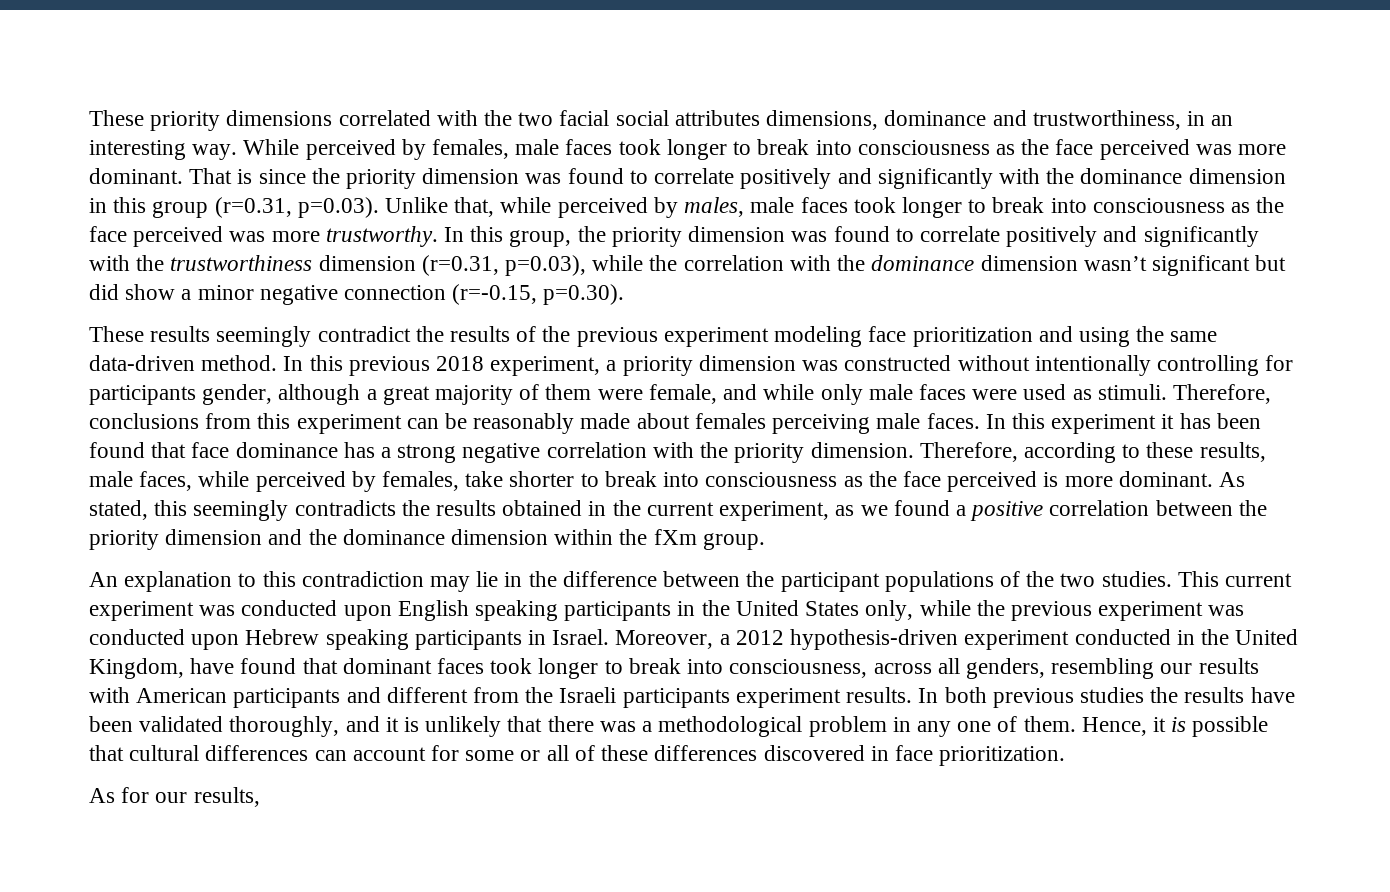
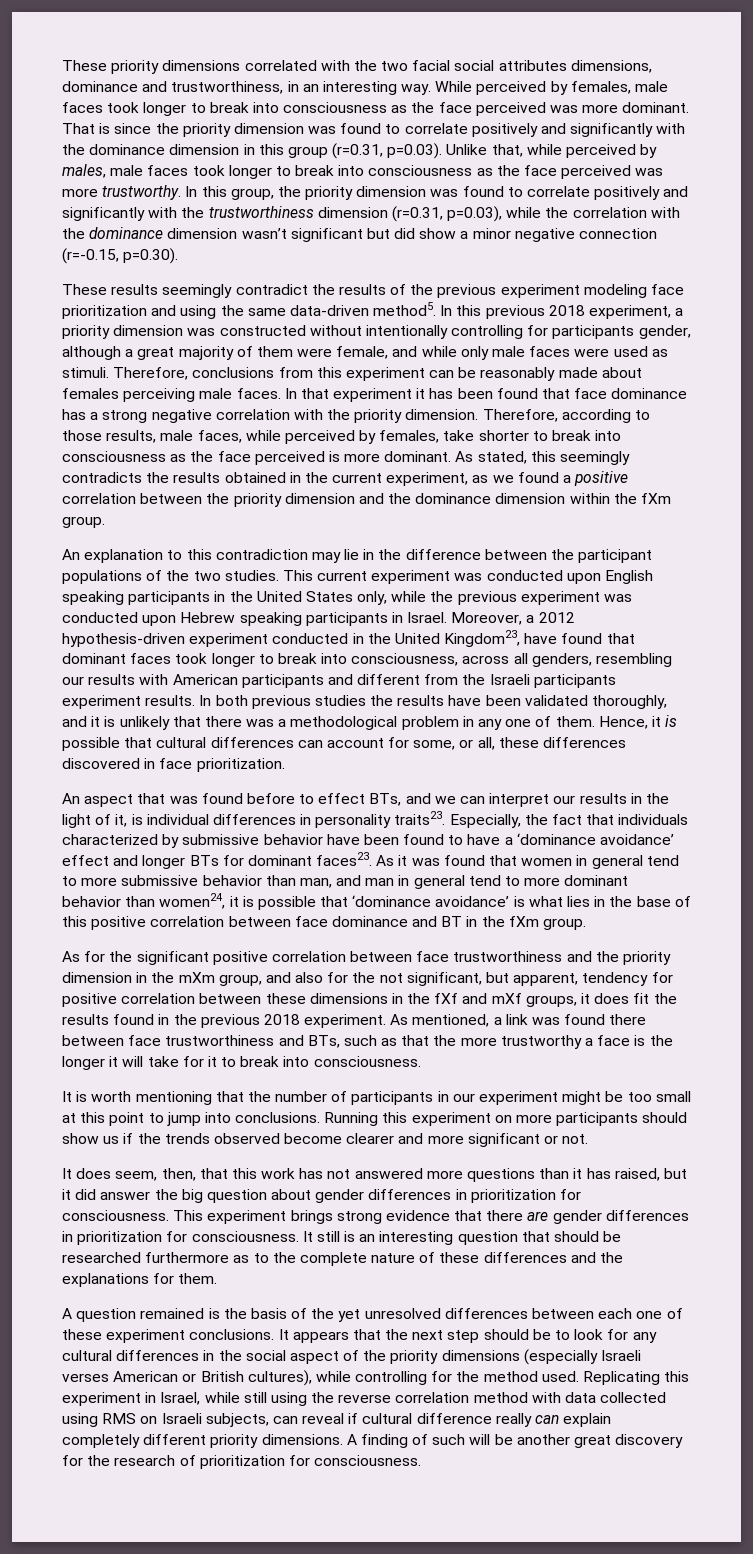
[201,355,278,371] method. -> [373,302,437,316] method5.
[1011,413,1045,429] this -> [300,388,329,399] that
[1146,442,1194,458] these -> [62,430,102,441] those
[89,658,184,679] Kingdom, -> [444,630,521,647] Kingdom23,
[465,745,595,761] some or all of -> [413,737,495,750] some, or all,
[89,787,260,807] As for our results, -> [62,793,669,807] [62,811,689,828] [62,833,675,848] [62,852,679,869] [62,875,629,889] [62,893,691,910] [62,916,587,930] [62,951,672,965] [62,972,673,986] [62,993,677,1007] [62,1014,647,1028] [62,1035,673,1049] [62,1056,421,1070] [62,1091,691,1105] [62,1112,688,1126] [62,1133,589,1147] [62,1168,687,1182] [62,1189,582,1203] [62,1210,689,1224] [62,1231,622,1245] [62,1252,624,1266] [62,1273,218,1287] [62,1308,683,1322] [62,1329,657,1343] [62,1349,642,1365] [62,1370,690,1386] [62,1392,667,1406] [62,1413,612,1427] [62,1434,684,1448] [62,1455,422,1469] An aspect that was found before to effect BTs, and we can interpret our results in the light of it, is individual differences in personality traits23. Especially, the fact that individuals characterized by submissive behavior have been found to have a ‘dominance avoidance’ effect and longer BTs for dominant faces23. As it was found that women in general tend to more submissive behavior than man, and man in general tend to more dominant behavior than women24, it is possible that ‘dominance avoidance’ is what lies in the base of this positive correlation between face dominance and BT in the fXm group. // As for the significant positive correlation between face trustworthiness and the priority dimension in the mXm group, and also for the not significant, but apparent, tendency for positive correlation between these dimensions in the fXf and mXf groups, it does fit the results found in the previous 2018 experiment. As mentioned, a link was found there between face trustworthiness and BTs, such as that the more trustworthy a face is the longer it will take for it to break into consciousness. // It is worth mentioning that the number of participants in our experiment might be too small at this point to jump into conclusions. Running this experiment on more participants should show us if the trends observed become clearer and more significant or not. // It does seem, then, that this work has not answered more questions than it has raised, but it did answer the big question about gender differences in prioritization for consciousness. This experiment brings strong evidence that there are gender differences in prioritization for consciousness. It still is an interesting question that should be researched furthermore as to the complete nature of these differences and the explanations for them. // A question remained is the basis of the yet unresolved differences between each one of these experiment conclusions. It appears that the next step should be to look for any cultural differences in the social aspect of the priority dimensions (especially Israeli verses American or British cultures), while controlling for the method used. Replicating this experiment in Israel, while still using the reverse correlation method with data collected using RMS on Israeli subjects, can reveal if cultural difference really can explain completely different priority dimensions. A finding of such will be another great discovery for the research of prioritization for consciousness.

